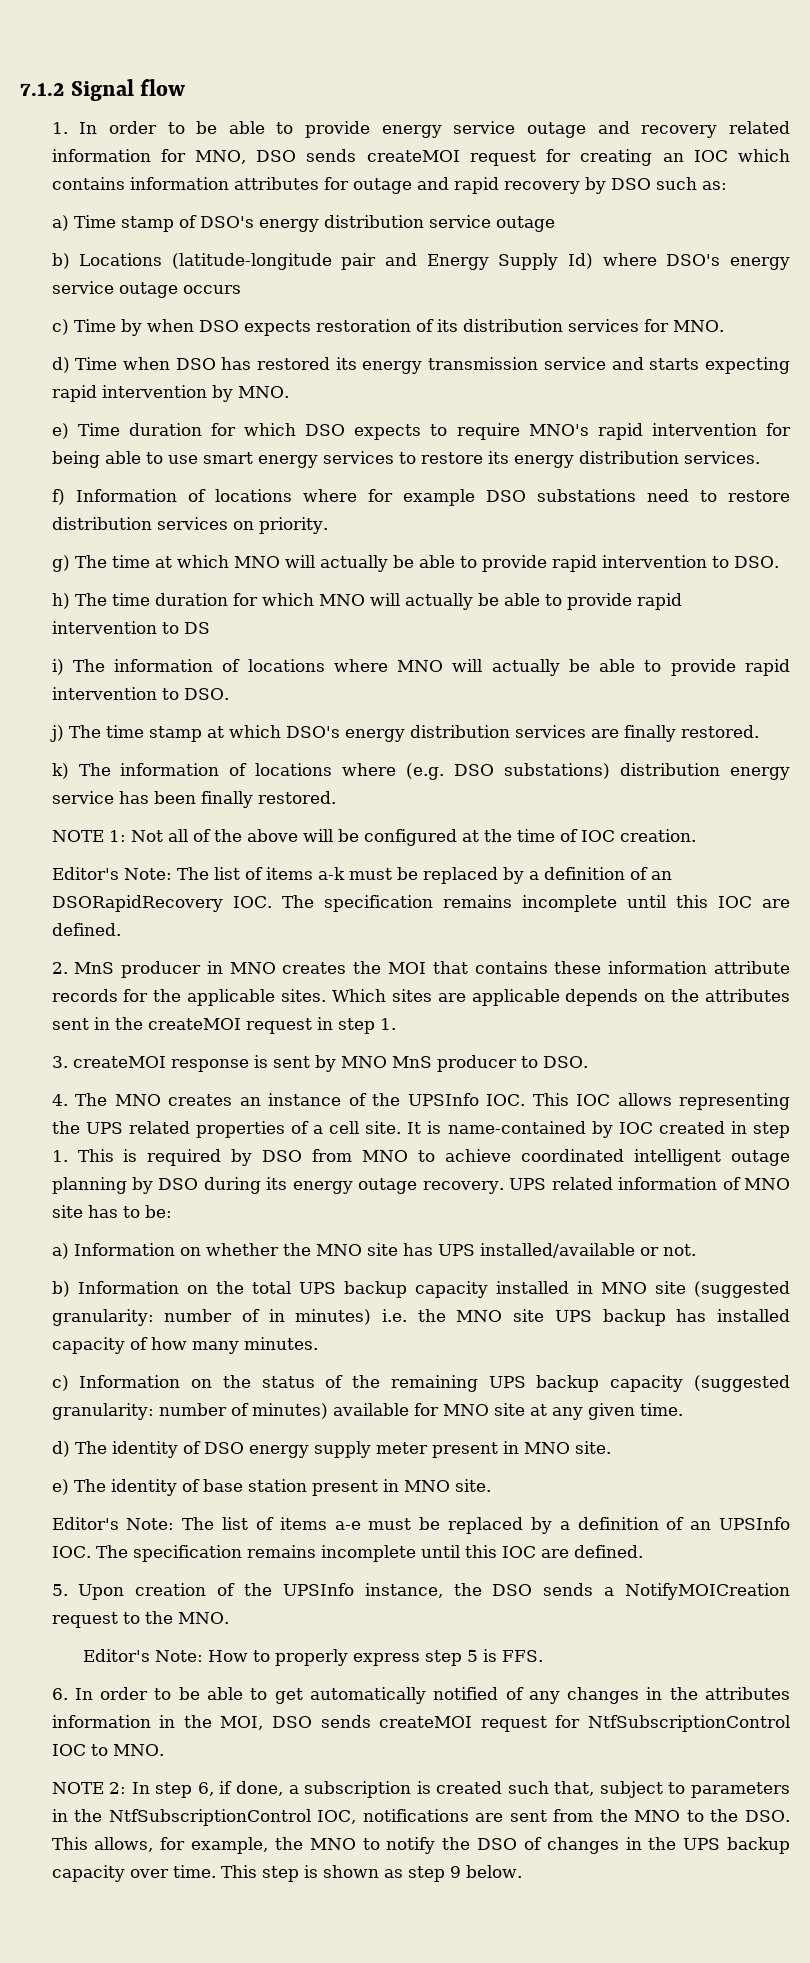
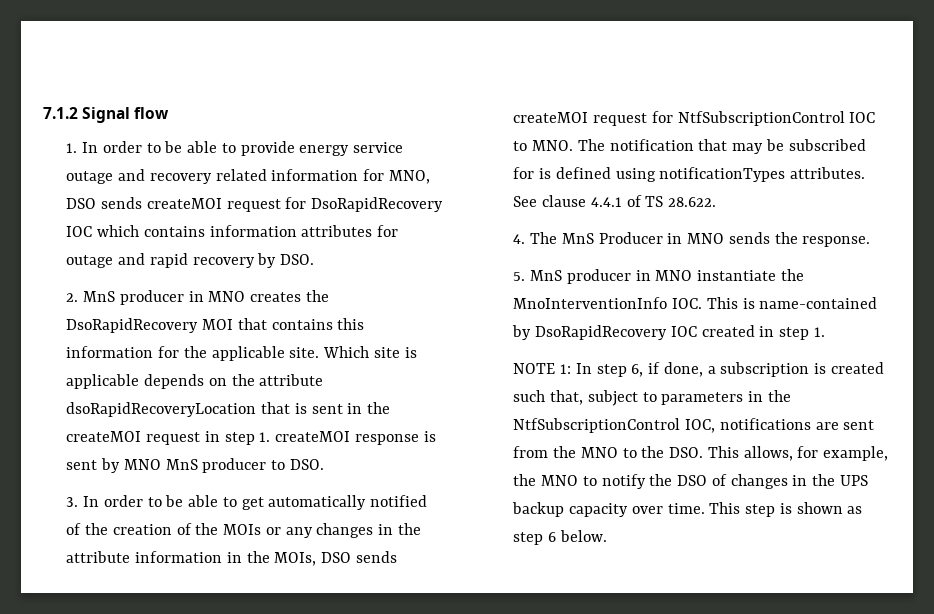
[580,149,684,166] creating an -> [311,197,444,212] DsoRapidRecovery
[610,177,727,190] [51,215,555,232] [51,253,790,270] [51,281,241,298] [51,319,724,336] [51,357,790,374] [51,385,289,402] [51,423,791,440] [51,451,760,468] [51,489,791,506] [51,517,328,534] [51,555,779,572] [51,593,682,610] [51,621,210,634] [51,659,790,676] [51,687,229,700] [49,725,759,742] [51,763,791,780] [51,791,336,808] [51,829,696,846] [51,867,672,884] [51,895,790,912] [51,923,121,936] DSO such as: // a) Time stamp of DSO's energy distribution service outage // b) Locations (latitude-longitude pair and Energy Supply Id) where DSO's energy service outage occurs // c) Time by when DSO expects restoration of its distribution services for MNO. // d) Time when DSO has restored its energy transmission service and starts expecting rapid intervention by MNO. // e) Time duration for which DSO expects to require MNO's rapid intervention for being able to use smart energy services to restore its energy distribution services. // f) Information of locations where for example DSO substations need to restore distribution services on priority. // g) The time at which MNO will actually be able to provide rapid intervention to DSO. // h) The time duration for which MNO will actually be able to provide rapid intervention to DS // i) The information of locations where MNO will actually be able to provide rapid intervention to DSO. // j) The time stamp at which DSO's energy distribution services are finally restored. // k) The information of locations where (e.g. DSO substations) distribution energy service has been finally restored. // NOTE 1: Not all of the above will be configured at the time of IOC creation. // Editor's Note: The list of items a-k must be replaced by a definition of an DSORapidRecovery IOC. The specification remains incomplete until this IOC are defined. -> [280,254,315,265] DSO.
(382, 967) none -> [66,318,199,333] DsoRapidRecovery
[554,961,791,974] [51,989,790,1006] these information attribute records for the applicable sites. Which sites are applicable depends on the attributes -> [337,318,365,330] [66,346,417,361] [66,374,324,389] [66,402,307,417] this information for the applicable site. Which site is applicable depends on the attribute dsoRapidRecoveryLocation that is
[51,1056,68,1068] // 3. -> (271, 437) none
[51,1093,791,1110] [51,1121,790,1138] [51,1149,790,1166] [51,1177,791,1194] [51,1205,172,1218] [51,1243,696,1259] [51,1281,791,1298] [51,1309,790,1326] [51,1337,318,1354] [51,1375,791,1392] [51,1403,683,1420] [51,1441,611,1458] [51,1479,491,1496] [51,1517,790,1534] [51,1545,643,1562] [51,1583,791,1600] [51,1611,229,1628] [83,1649,544,1666] [51,1688,68,1700] 4. The MNO creates an instance of the UPSInfo IOC. This IOC allows representing the UPS related properties of a cell site. It is name-contained by IOC created in step 1. This is required by DSO from MNO to achieve coordinated intelligent outage planning by DSO during its energy outage recovery. UPS related information of MNO site has to be: // a) Information on whether the MNO site has UPS installed/available or not. // b) Information on the total UPS backup capacity installed in MNO site (suggested granularity: number of in minutes) i.e. the MNO site UPS backup has installed capacity of how many minutes. // c) Information on the status of the remaining UPS backup capacity (suggested granularity: number of minutes) available for MNO site at any given time. // d) The identity of DSO energy supply meter present in MNO site. // e) The identity of base station present in MNO site. // Editor's Note: The list of items a-e must be replaced by a definition of an UPSInfo IOC. The specification remains incomplete until this IOC are defined. // 5. Upon creation of the UPSInfo instance, the DSO sends a NotifyMOICreation request to the MNO. // Editor's Note: How to properly express step 5 is FFS. // 6. -> [66,497,79,507] 3.
(524, 1693) none -> [85,523,281,535] the creation of the MOIs or
[705,1687,791,1700] attributes -> [66,551,131,563] attribute
[220,1716,264,1730] MOI, -> [274,552,317,566] MOIs,
[51,1782,127,1794] // NOTE 2: -> [577,139,866,154] [513,167,866,182] [513,195,717,207] [513,232,871,247] [513,269,804,284] [513,297,878,309] [512,325,825,340] [513,363,572,374] The notification that may be subscribed for is defined using notificationTypes attributes. See clause 4.4.1 of TS 28.622. // 4. The MnS Producer in MNO sends the response. // 5. MnS producer in MNO instantiate the MnoInterventionInfo IOC. This is name-contained by DsoRapidRecovery IOC created in step 1. // NOTE 1:
[449,1866,461,1878] 9 -> [548,532,557,542] 6

